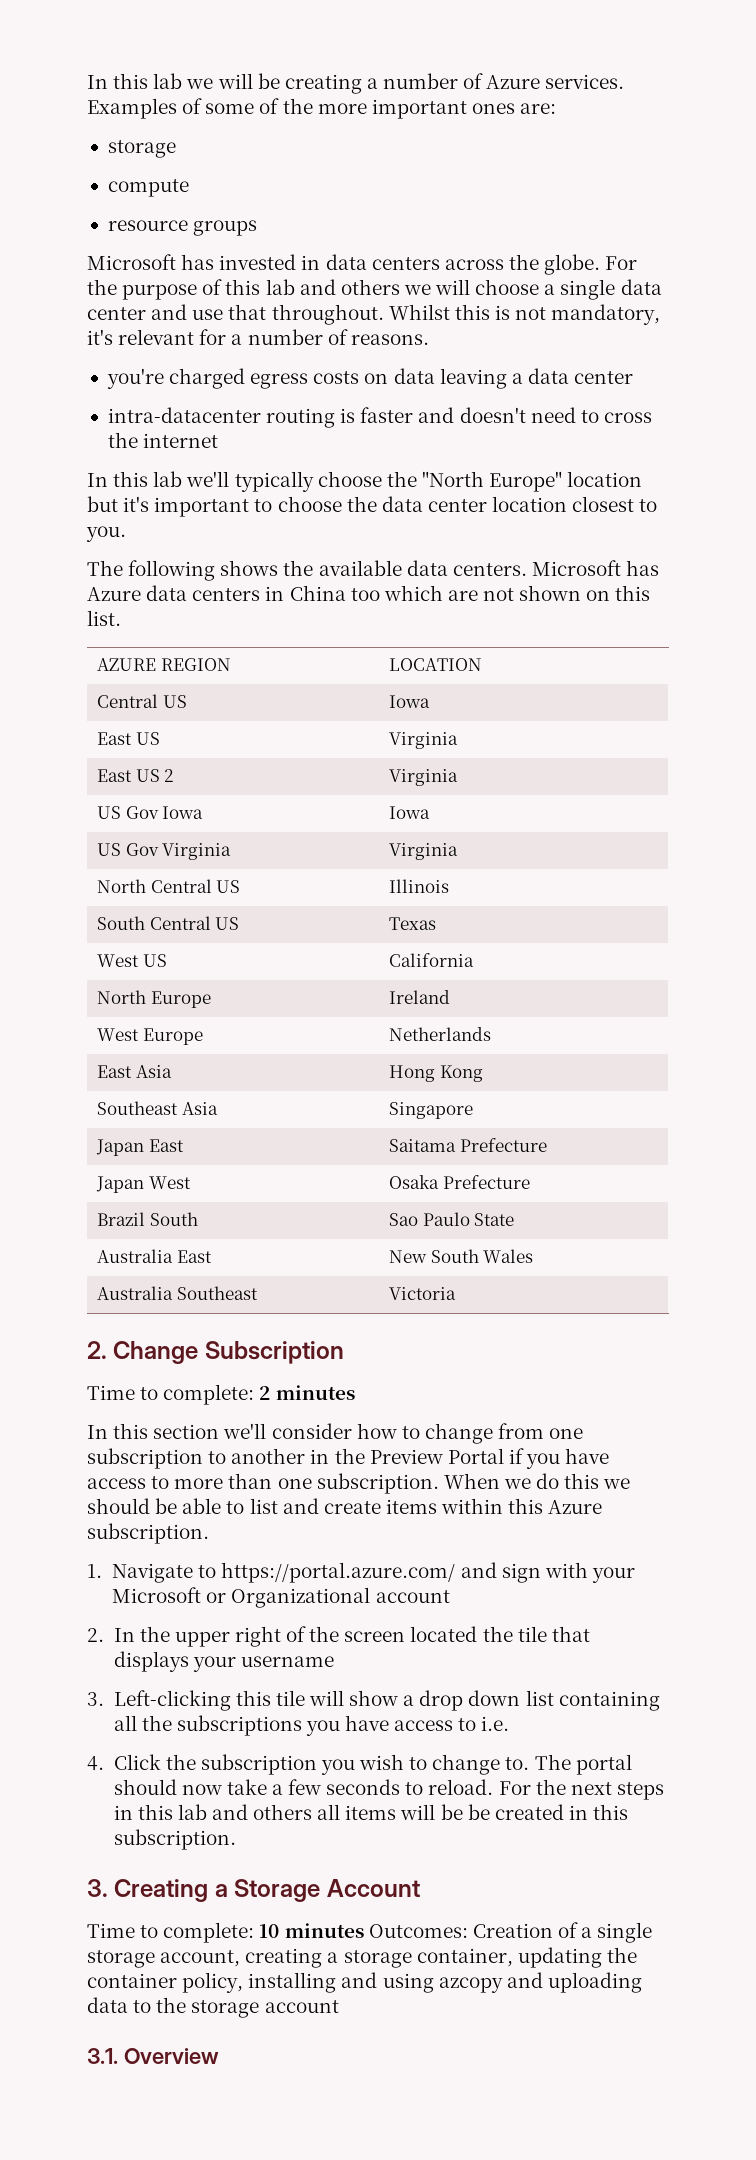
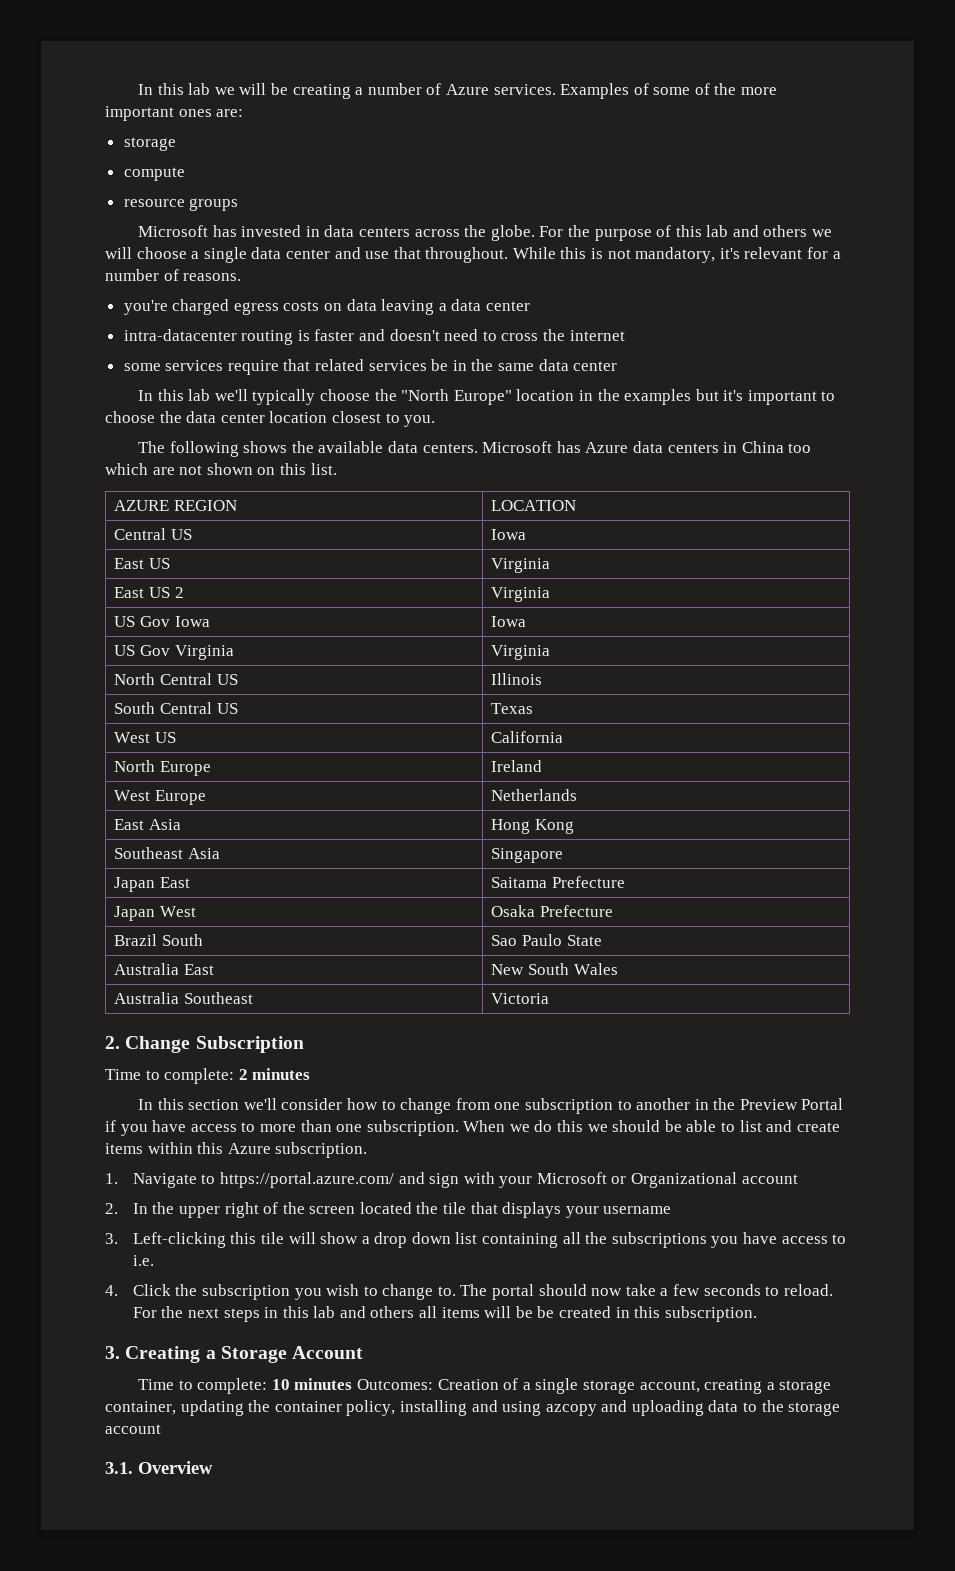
[388,304,450,320] Whilst -> [512,247,556,259] While
(219, 440) none -> [123,359,618,375] // some services require that related services be in the same data center
(643, 479) none -> [578,389,692,405] in the examples

